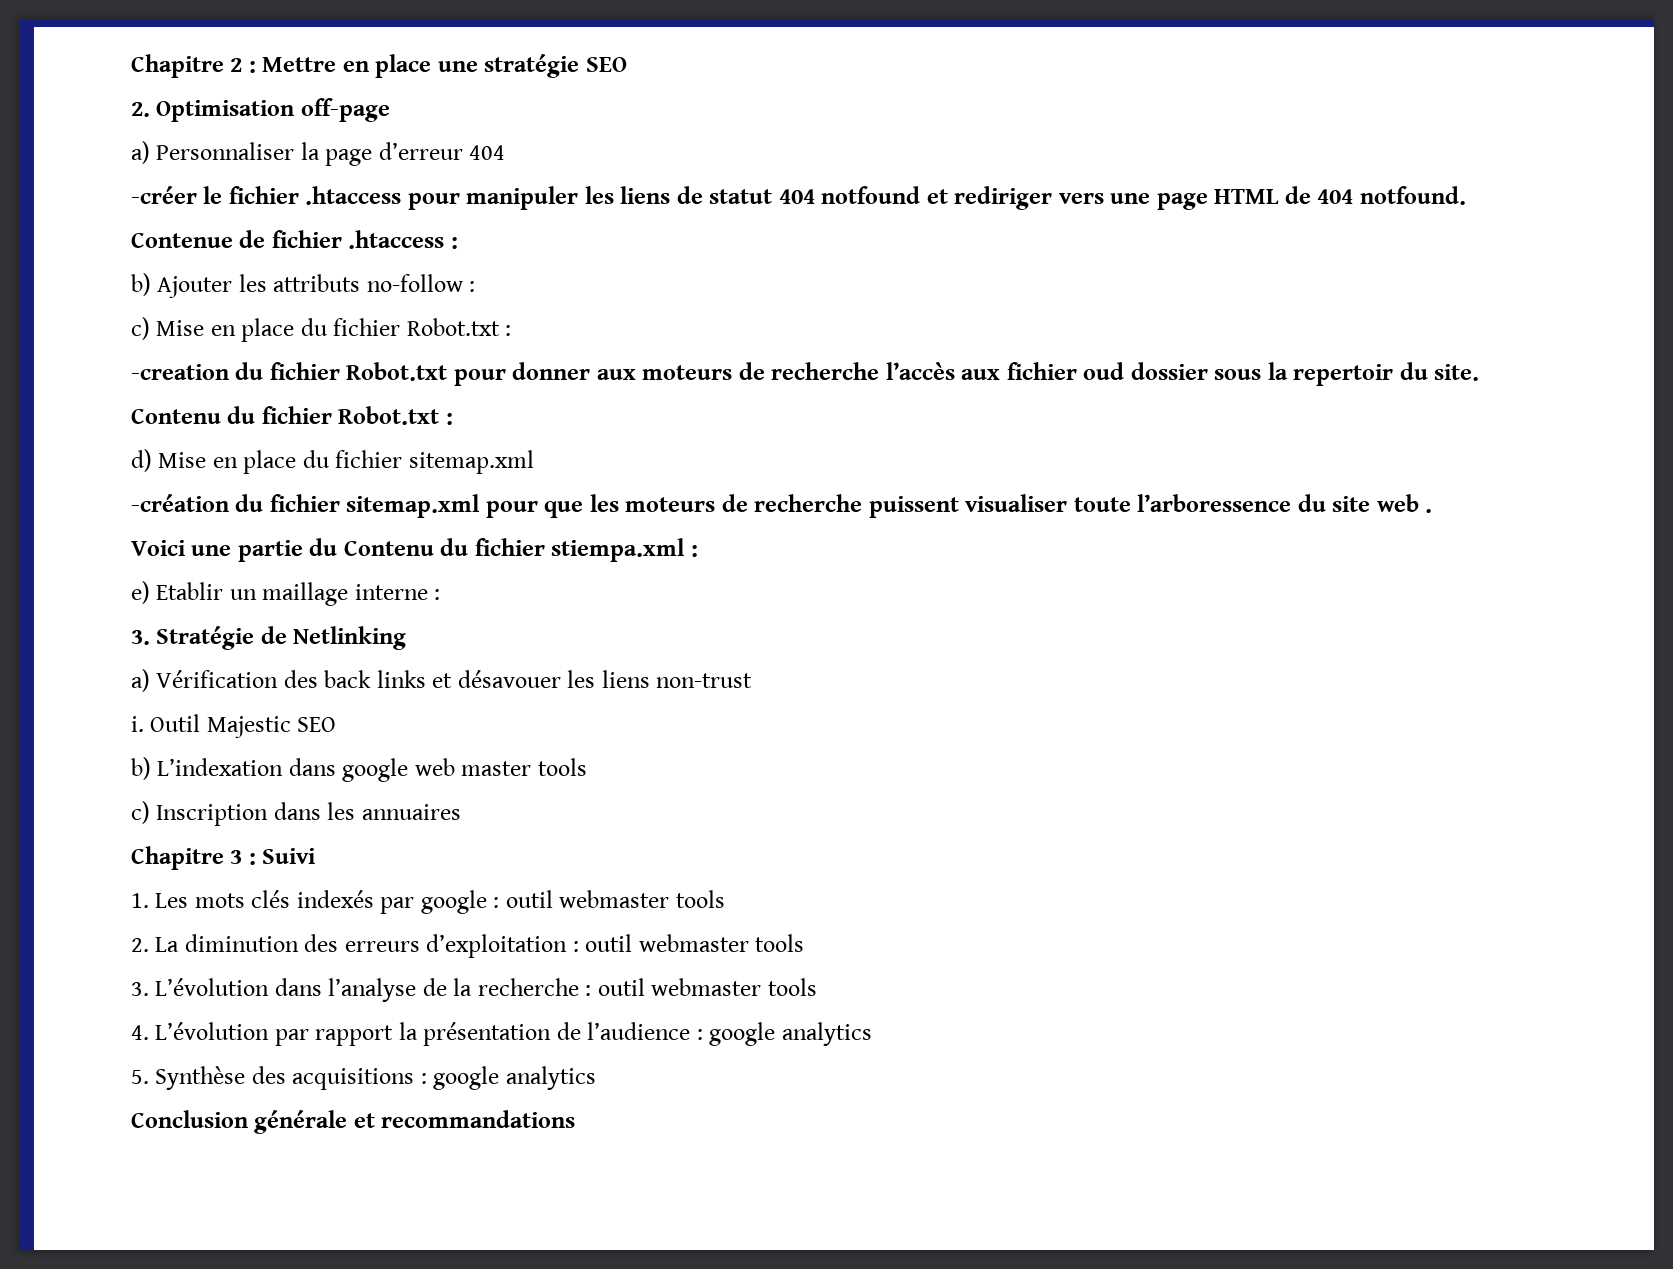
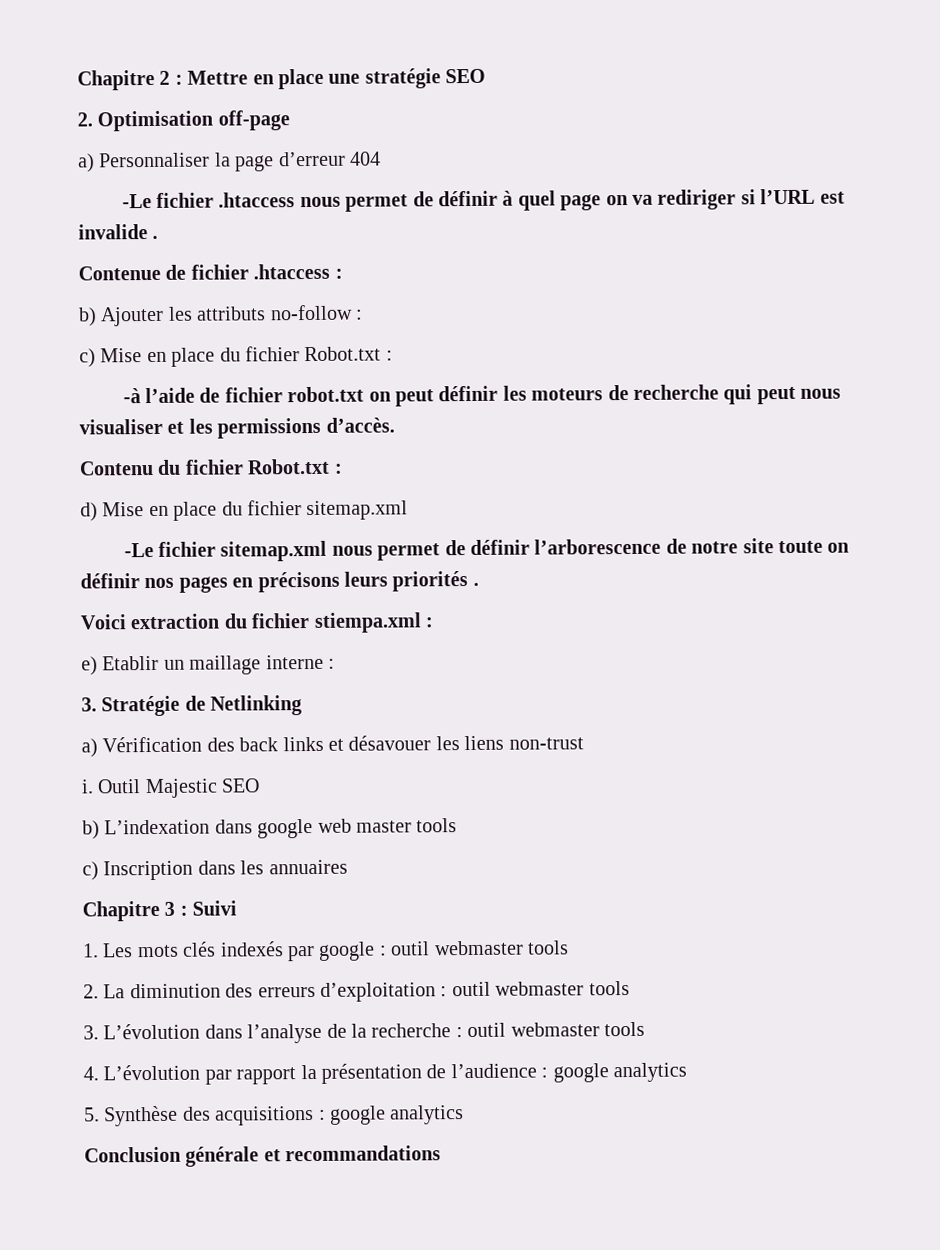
[131,186,1466,210] -créer le fichier .htaccess pour manipuler les liens de statut 404 notfound et rediriger vers une page HTML de 404 notfound. -> [121,188,845,212] [78,224,159,240] -Le fichier .htaccess nous permet de définir à quel page on va rediriger si l’URL est invalide .
[131,362,1480,386] -creation du fichier Robot.txt pour donner aux moteurs de recherche l’accès aux fichier oud dossier sous la repertoir du site. -> [122,384,842,407] [79,417,395,439] -à l’aide de fichier robot.txt on peut définir les moteurs de recherche qui peut nous visualiser et les permissions d’accès.
[131,494,1433,518] [131,538,434,562] -création du fichier sitemap.xml pour que les moteurs de recherche puissent visualiser toute l’arboressence du site web . // Voici une partie du Contenu -> [123,538,850,562] [80,571,479,593] [80,613,221,630] -Le fichier sitemap.xml nous permet de définir l’arborescence de notre site toute on définir nos pages en précisons leurs priorités . // Voici extraction

